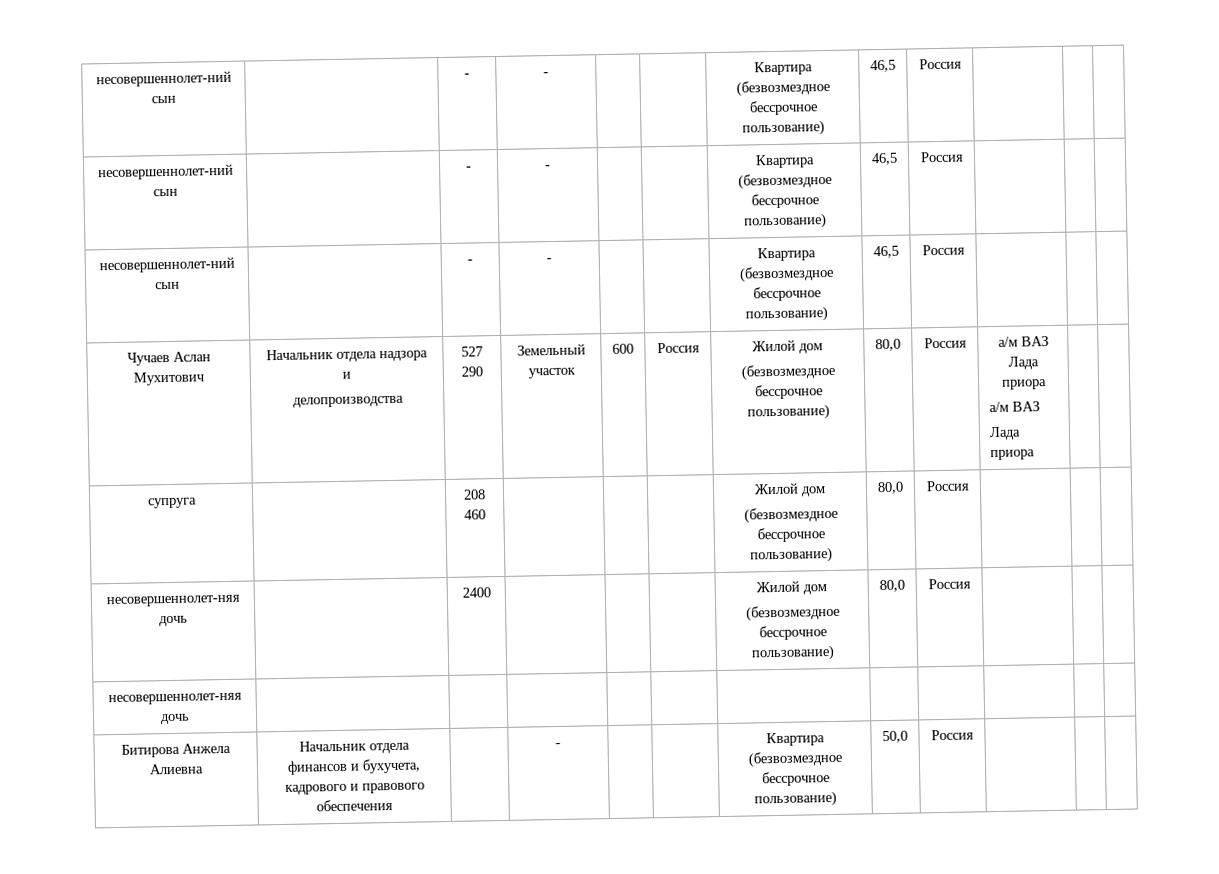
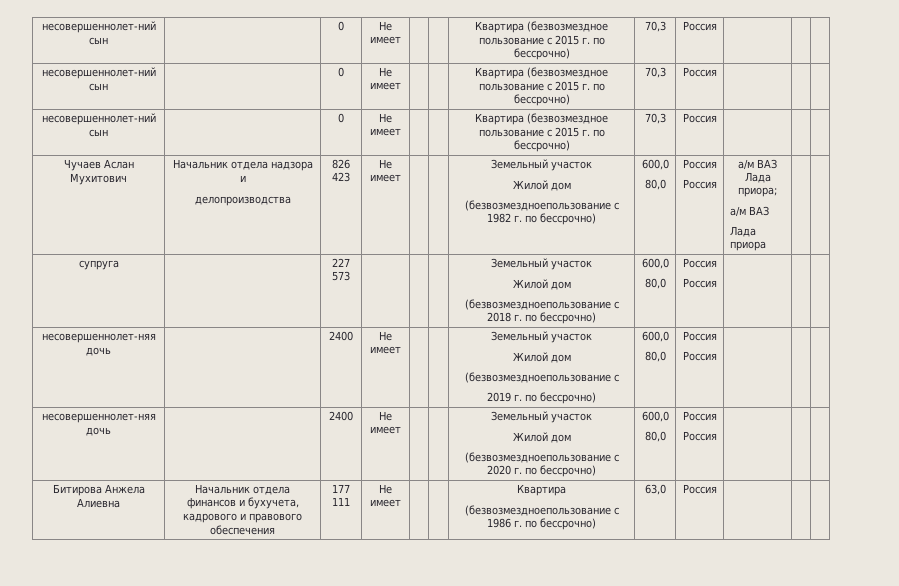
[95,70,232,88] [151,95,176,104] [464,73,470,78] [543,72,549,77] [753,61,813,76] [735,79,830,97] [748,100,818,116] [742,120,825,137] [870,59,896,73] [918,58,962,70] [97,163,234,181] [153,188,178,197] [466,166,472,171] [545,165,551,170] [754,154,815,169] [737,172,832,190] [750,193,819,209] [743,213,827,230] [871,152,898,166] [919,151,964,163] [98,256,235,274] [155,281,180,290] [467,259,473,264] [546,258,552,263] [756,247,816,262] [738,265,834,283] [752,286,821,302] [745,306,828,323] [873,245,899,259] несовершеннолет-ний сын | | - | - | | | Квартира (безвозмездное бессрочное пользование) | 46,5 | Россия | | | // несовершеннолет-ний сын | | - | - | | | Квартира (безвозмездное бессрочное пользование) | 46,5 | Россия | | | // несовершеннолет-ний сын | | - | - | | | Квартира (безвозмездное бессрочное пользование) | 46,5 -> [41,21,156,33] [89,37,108,45] [338,21,344,31] [379,21,393,31] [370,36,402,44] [475,21,608,33] [478,35,605,45] [513,48,570,60] [644,21,666,32] [682,21,717,31] [41,67,156,79] [89,83,108,91] [338,67,344,77] [379,67,393,77] [370,82,402,90] [475,67,608,79] [478,81,605,91] [513,94,570,106] [644,67,666,78] [682,67,717,77] [41,113,156,125] [89,129,108,137] [338,113,344,123] [379,113,393,123] [370,128,402,136] [475,113,608,125] [478,127,605,137] [513,140,570,152] [644,113,666,124] несовершеннолет-ний сын | | 0 | Не имеет | | | Квартира (безвозмездное пользование с 2015 г. по бессрочно) | 70,3 | Россия | | | // несовершеннолет-ний сын | | 0 | Не имеет | | | Квартира (безвозмездное пользование с 2015 г. по бессрочно) | 70,3 | Россия | | | // несовершеннолет-ний сын | | 0 | Не имеет | | | Квартира (безвозмездное пользование с 2015 г. по бессрочно) | 70,3
[461,346,483,357] [461,366,483,377] [516,343,586,356] [527,367,576,379] [612,343,634,354] [656,342,700,354] [752,339,823,354] [740,363,835,381] [754,384,823,400] [747,404,830,421] [875,338,901,352] [923,337,967,349] 527 290 | Земельный участок | 600 | Россия | Жилой дом // (безвозмездное бессрочное пользование) | 80,0 | Россия -> [332,159,350,169] [332,172,350,182] [379,159,393,169] [370,174,402,182] [491,159,592,171] [512,180,571,191] [464,200,619,211] [487,213,596,225] [641,159,669,170] [644,179,666,190] [682,159,717,169] [682,179,717,189] 826 423 | Не имеет | | | Земельный участок // Жилой дом // (безвозмездноепользование с 1982 г. по бессрочно) | 600,0 // 80,0 | Россия // Россия
[1002,379,1047,390] приора -> [738,187,777,197] приора;
[463,489,486,500] [464,509,486,520] [754,482,826,497] [743,506,838,524] [756,527,825,543] [750,546,833,564] [877,481,904,495] [925,480,970,492] [105,594,240,608] [159,615,188,627] [461,587,491,598] [756,580,827,595] [745,604,840,622] [758,625,827,641] [751,644,835,662] [879,579,905,593] [927,578,971,590] [107,692,242,706] [160,713,190,725] 208 460 | | | | Жилой дом // (безвозмездное бессрочное пользование) | 80,0 | Россия | | | // несовершеннолет-няя дочь | | 2400 | | | | Жилой дом // (безвозмездное бессрочное пользование) | 80,0 | Россия | | | // несовершеннолет-няя дочь | | | | | | | | -> [332,258,350,267] [332,271,350,281] [491,258,592,270] [512,279,571,290] [464,299,619,310] [487,312,596,324] [641,258,669,269] [644,278,666,289] [682,258,717,268] [682,278,717,288] [41,333,156,343] [86,347,111,356] [329,331,353,341] [379,331,393,341] [370,346,402,354] [491,331,592,343] [512,352,571,363] [464,372,619,383] [487,392,596,404] [641,331,669,342] [644,351,666,362] [682,331,717,341] [682,351,717,361] [41,413,156,423] [86,427,111,436] [329,411,353,421] [379,411,393,421] [370,426,402,434] [491,411,592,423] [512,432,571,443] [464,452,619,463] [487,465,596,477] [641,411,669,422] [644,431,666,442] [682,411,717,421] [682,431,717,441] 227 573 | | | | Земельный участок // Жилой дом // (безвозмездноепользование с 2018 г. по бессрочно) | 600,0 // 80,0 | Россия // Россия | | | // несовершеннолет-няя дочь | | 2400 | Не имеет | | | Земельный участок // Жилой дом // (безвозмездноепользование с // 2019 г. по бессрочно) | 600,0 // 80,0 | Россия // Россия | | | // несовершеннолет-няя дочь | | 2400 | Не имеет | | | Земельный участок // Жилой дом // (безвозмездноепользование с 2020 г. по бессрочно) | 600,0 // 80,0 | Россия // Россия
[555,742,561,748] [765,732,825,747] [747,750,843,768] [761,771,830,787] [754,790,837,808] [882,730,908,744] | - | | | Квартира (безвозмездное бессрочное пользование) | 50,0 -> [332,484,350,493] [332,497,350,506] [379,484,393,494] [370,499,402,507] [517,484,566,496] [464,505,619,516] [487,518,596,530] [644,484,666,495] 177 111 | Не имеет | | | Квартира // (безвозмездноепользование с 1986 г. по бессрочно) | 63,0

